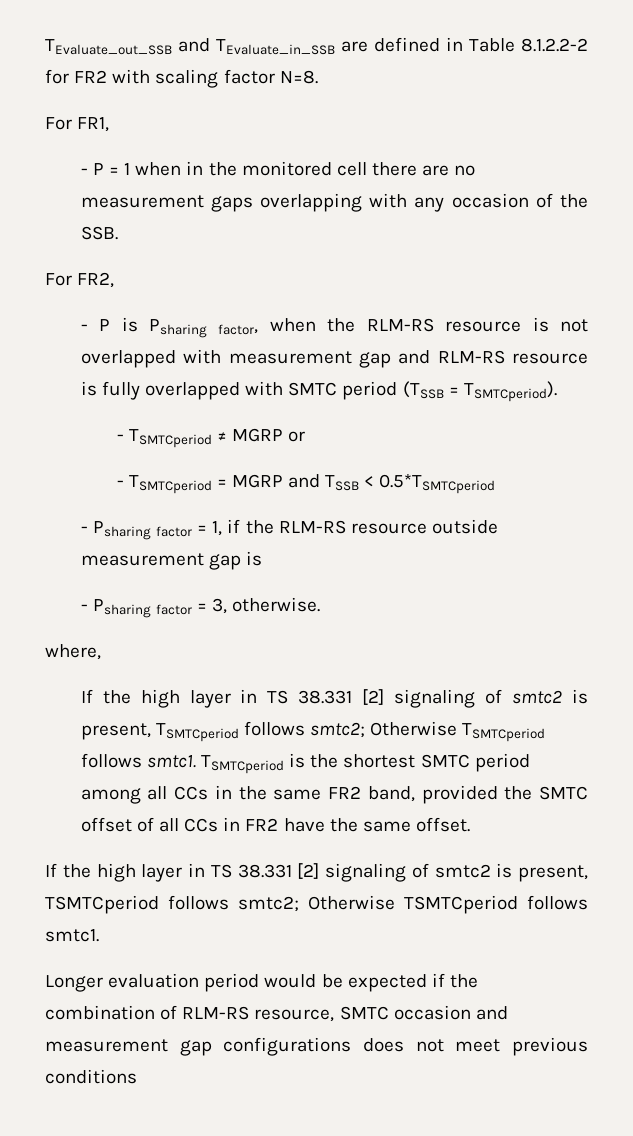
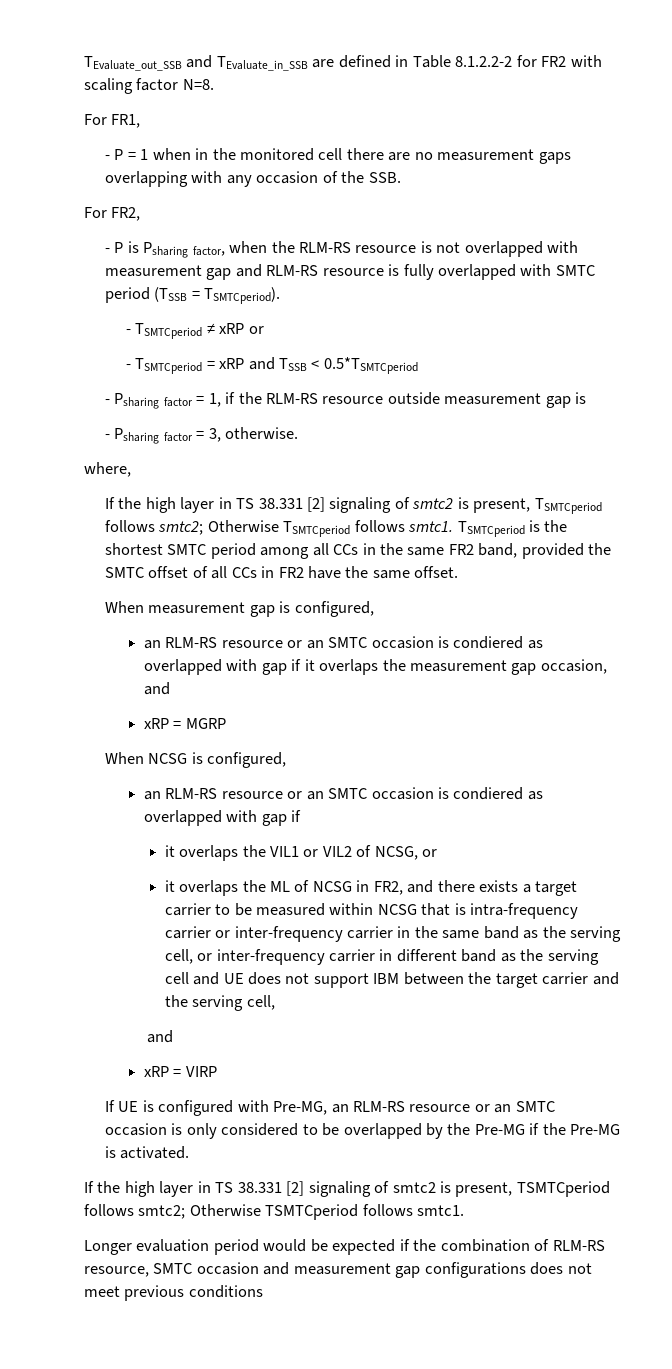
[231,428,283,442] MGRP -> [219,323,245,334] xRP
[231,474,283,488] MGRP -> [219,358,245,369] xRP
(470, 824) none -> [104,601,374,617] [143,636,543,649] [143,659,607,675] [143,682,170,695] [143,718,226,729] [104,752,287,768] [143,787,543,800] [143,810,302,826] [164,845,438,861] [164,880,578,896] [164,903,579,919] [164,926,622,942] [164,949,599,965] [164,972,619,988] [164,995,275,1011] [146,1030,173,1043] [143,1066,217,1077] [104,1100,555,1116] [104,1123,621,1139] [104,1146,190,1159] // When measurement gap is configured, // an RLM-RS resource or an SMTC occasion is condiered as overlapped with gap if it overlaps the measurement gap occasion, and // xRP = MGRP // When NCSG is configured, // an RLM-RS resource or an SMTC occasion is condiered as overlapped with gap if // it overlaps the VIL1 or VIL2 of NCSG, or // it overlaps the ML of NCSG in FR2, and there exists a target carrier to be measured within NCSG that is intra-frequency carrier or inter-frequency carrier in the same band as the serving cell, or inter-frequency carrier in different band as the serving cell and UE does not support IBM between the target carrier and the serving cell, // and // xRP = VIRP // If UE is configured with Pre-MG, an RLM-RS resource or an SMTC occasion is only considered to be overlapped by the Pre-MG if the Pre-MG is activated.

